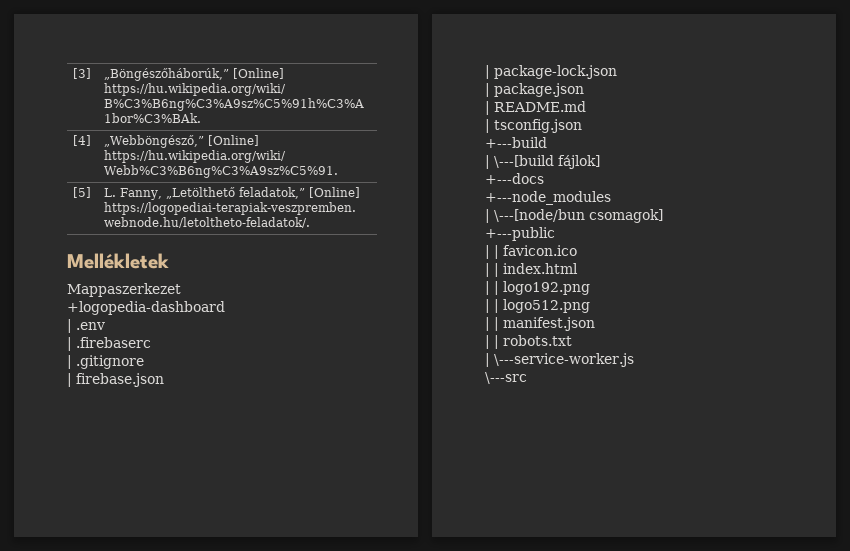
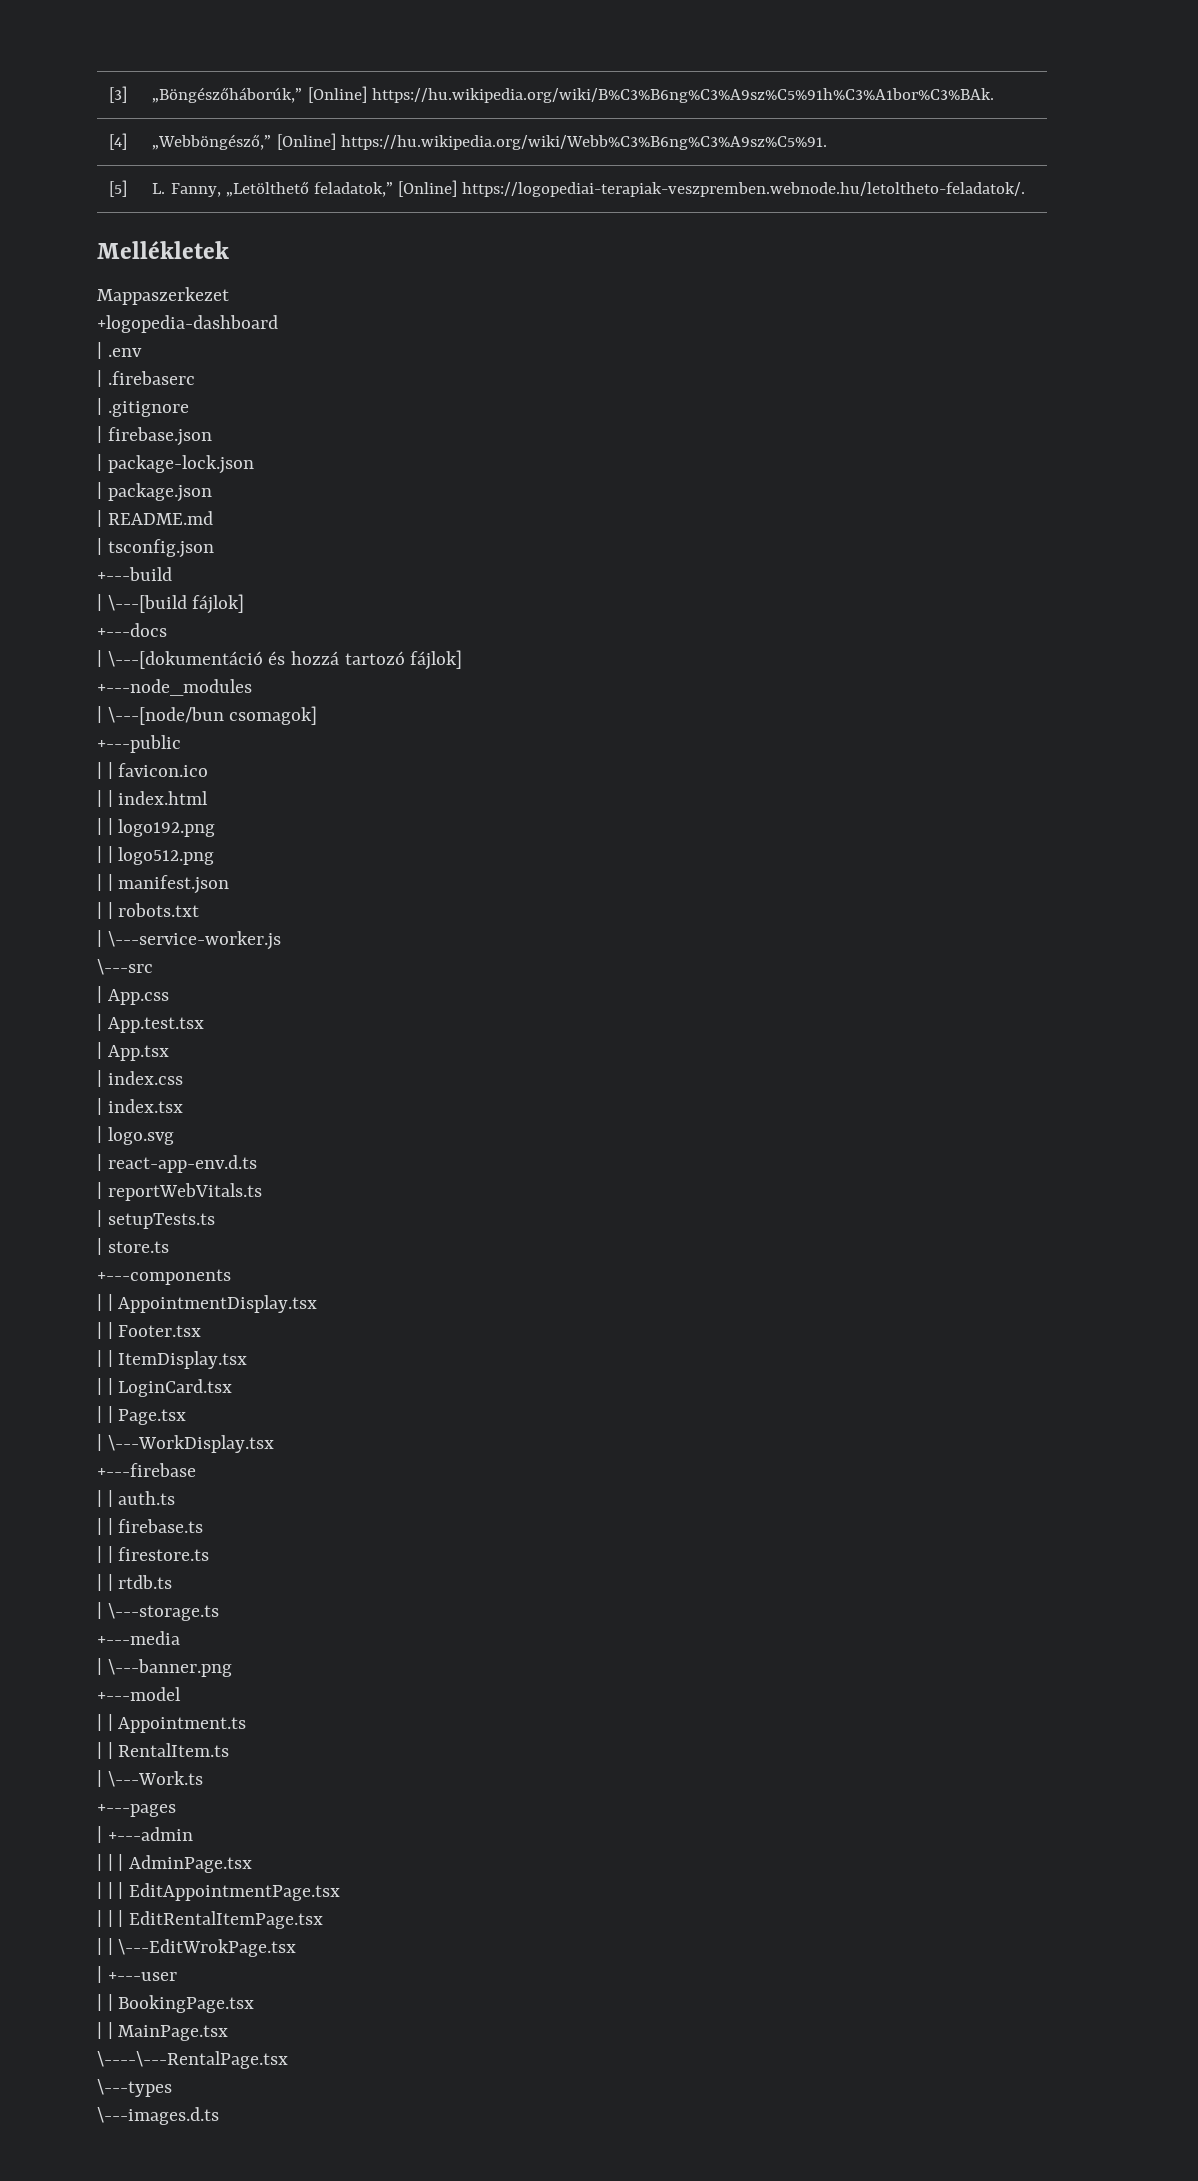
(544, 178) none -> [97,650,463,670] // | \---[dokumentáció és hozzá tartozó fájlok]
(527, 378) none -> [97,986,169,1005] [97,1014,204,1033] [97,1042,169,1061] [97,1070,183,1087] [97,1098,183,1115] [97,1126,174,1145] [97,1154,257,1173] [97,1182,262,1201] [97,1210,215,1229] [97,1238,169,1255] [97,1269,231,1285] [97,1294,318,1313] [97,1322,202,1339] [97,1350,248,1369] [97,1378,233,1397] [97,1406,187,1425] [97,1434,274,1453] [97,1463,196,1477] [97,1490,176,1507] [97,1518,204,1535] [97,1546,210,1563] [97,1574,173,1591] [97,1602,219,1621] [97,1631,180,1645] [97,1658,232,1677] [97,1687,181,1701] [97,1714,247,1733] [97,1742,230,1759] [97,1770,203,1787] [97,1804,176,1817] [97,1826,193,1843] [97,1854,253,1873] [97,1882,341,1901] [97,1910,324,1929] [97,1938,297,1957] [97,1966,177,1983] [97,1994,255,2013] [97,2022,229,2041] [97,2051,288,2069] [97,2079,172,2097] [97,2107,219,2125] // | App.css // | App.test.tsx // | App.tsx // | index.css // | index.tsx // | logo.svg // | react-app-env.d.ts // | reportWebVitals.ts // | setupTests.ts // | store.ts // +---components // | | AppointmentDisplay.tsx // | | Footer.tsx // | | ItemDisplay.tsx // | | LoginCard.tsx // | | Page.tsx // | \---WorkDisplay.tsx // +---firebase // | | auth.ts // | | firebase.ts // | | firestore.ts // | | rtdb.ts // | \---storage.ts // +---media // | \---banner.png // +---model // | | Appointment.ts // | | RentalItem.ts // | \---Work.ts // +---pages // | +---admin // | | | AdminPage.tsx // | | | EditAppointmentPage.tsx // | | | EditRentalItemPage.tsx // | | \---EditWrokPage.tsx // | +---user // | | BookingPage.tsx // | | MainPage.tsx // \----\---RentalPage.tsx // \---types // \---images.d.ts

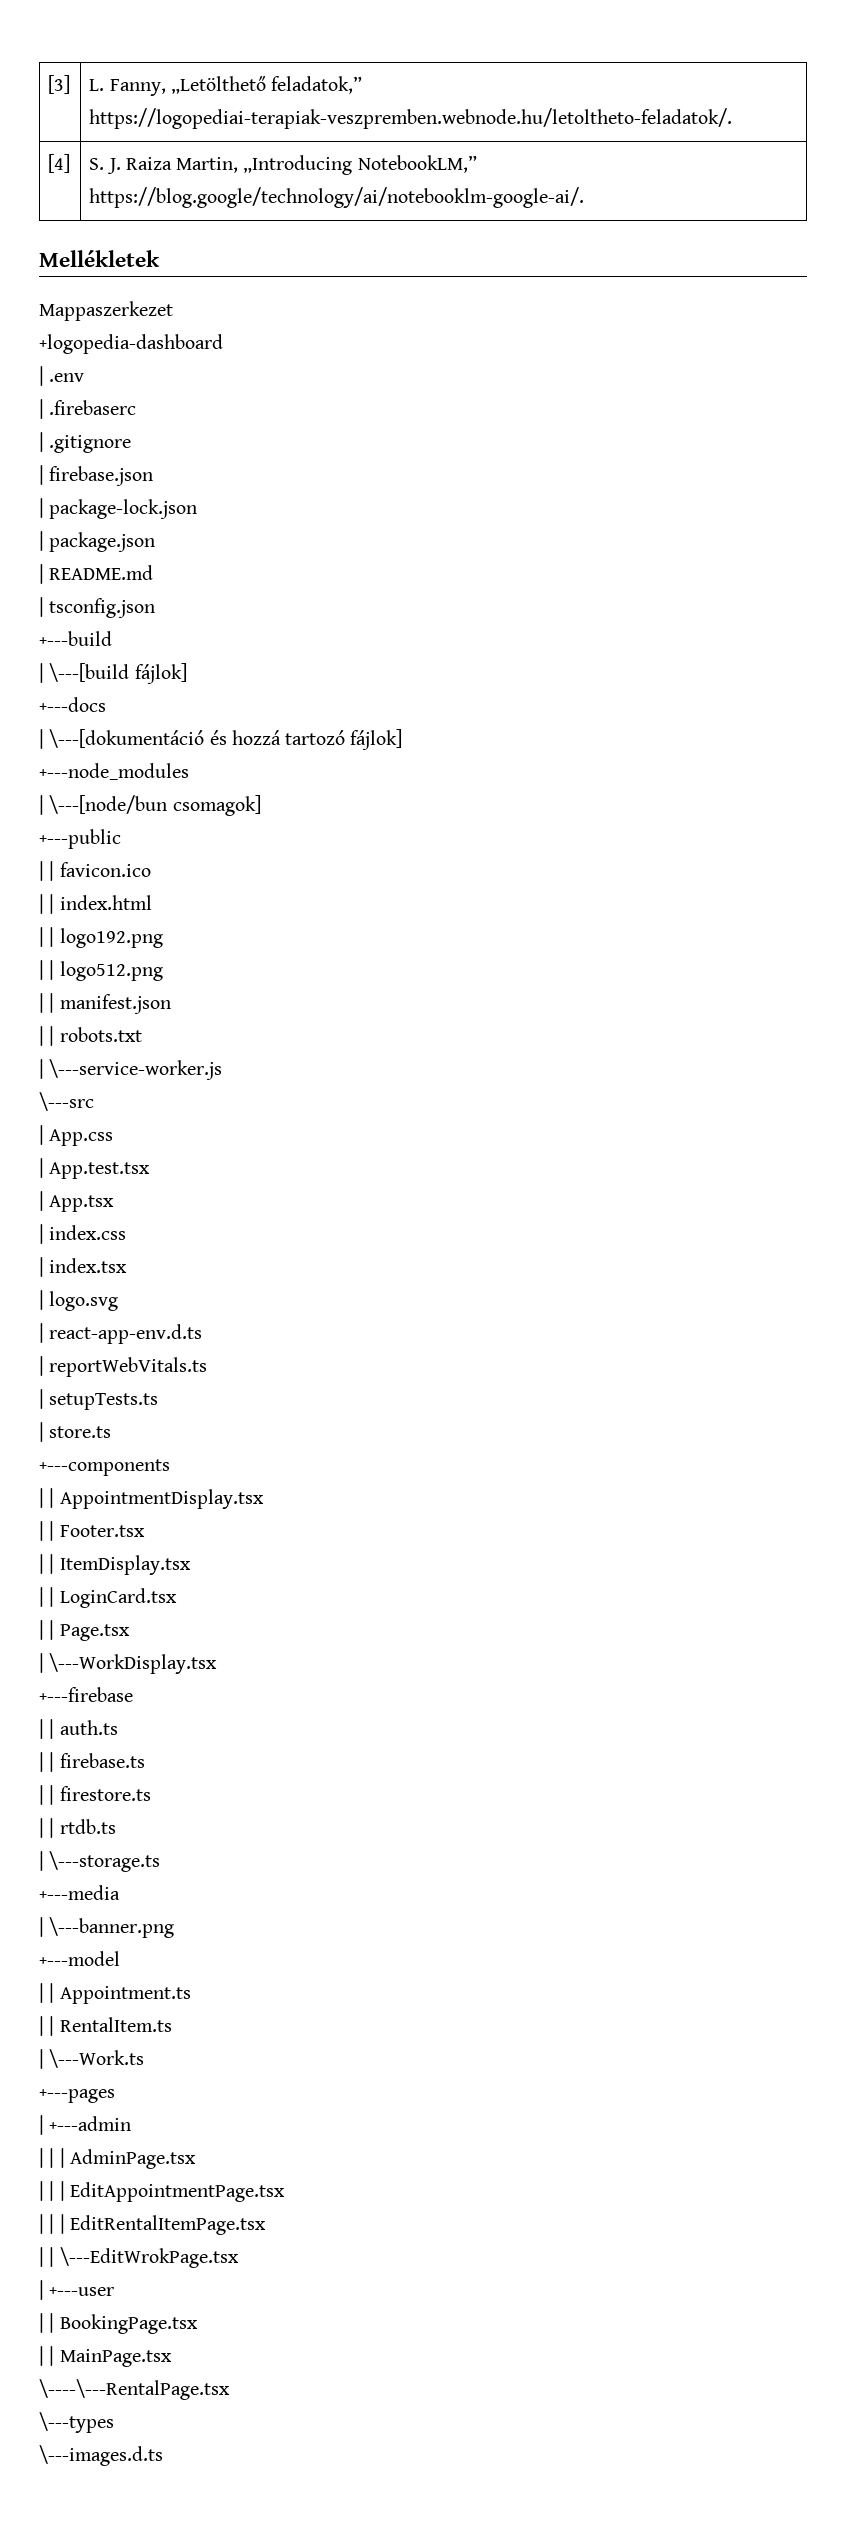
[152,86,994,103] [109,133,128,150] [152,133,827,150] [109,180,128,197] | „Böngészőháborúk,” [Online] https://hu.wikipedia.org/wiki/B%C3%B6ng%C3%A9sz%C5%91h%C3%A1bor%C3%BAk. // [4] | „Webböngésző,” [Online] https://hu.wikipedia.org/wiki/Webb%C3%B6ng%C3%A9sz%C5%91. // [5] -> (71, 84) none
[397,180,457,197] [Online] -> (363, 85) none
(1026, 189) none -> [48,154,71,173] [89,155,477,175] [89,187,585,208] // [4] | S. J. Raiza Martin, „Introducing NotebookLM,” https://blog.google/technology/ai/notebooklm-google-ai/.

